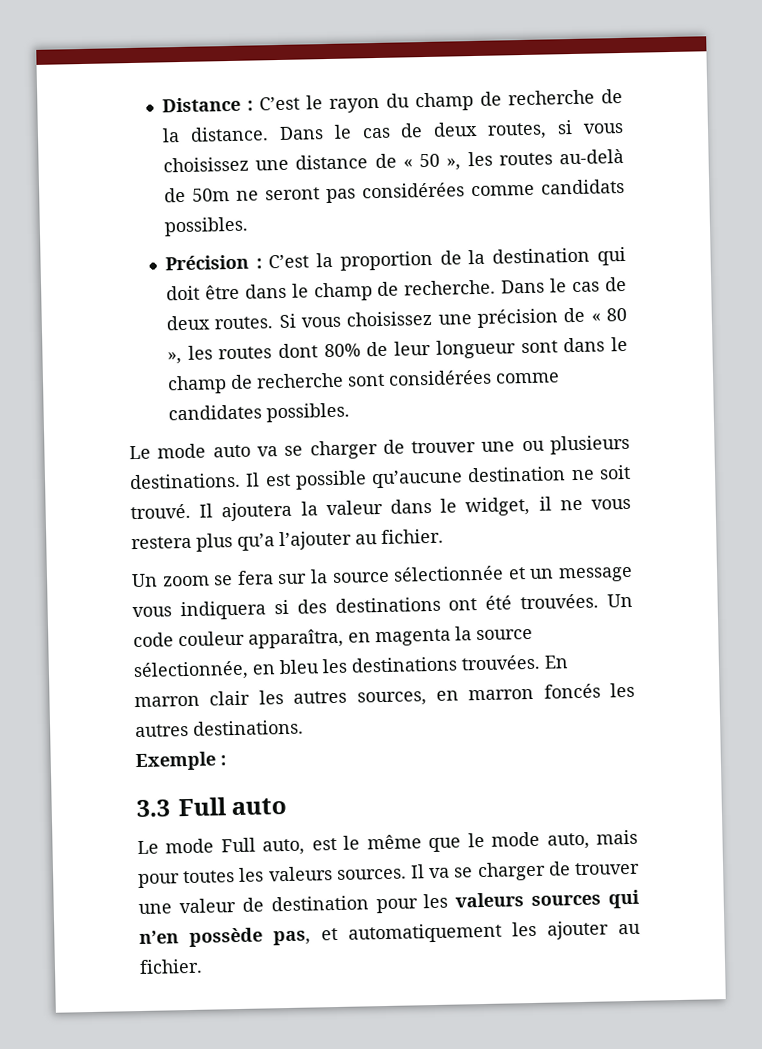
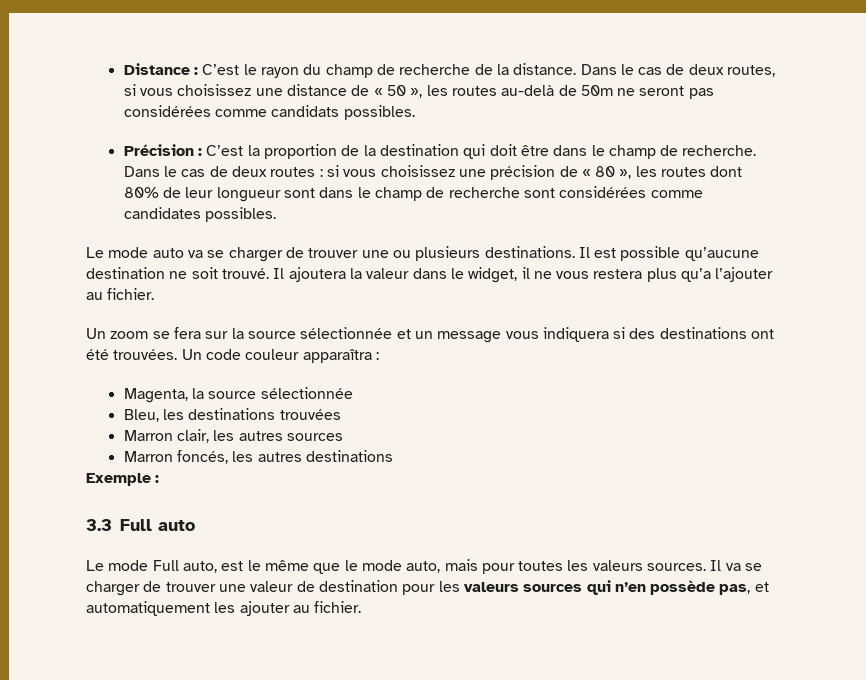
[214,313,296,330] routes. Si -> [270,165,339,177] routes : si
[248,626,533,649] [133,654,568,682] [134,682,635,708] [135,719,304,738] apparaîtra, en magenta la source sélectionnée, en bleu les destinations trouvées. En marron clair les autres sources, en marron foncés les autres destinations. -> [302,349,379,363] [123,387,353,403] [123,408,341,422] [123,429,343,443] [123,450,393,464] apparaîtra : // Magenta, la source sélectionnée // Bleu, les destinations trouvées // Marron clair, les autres sources // Marron foncés, les autres destinations

